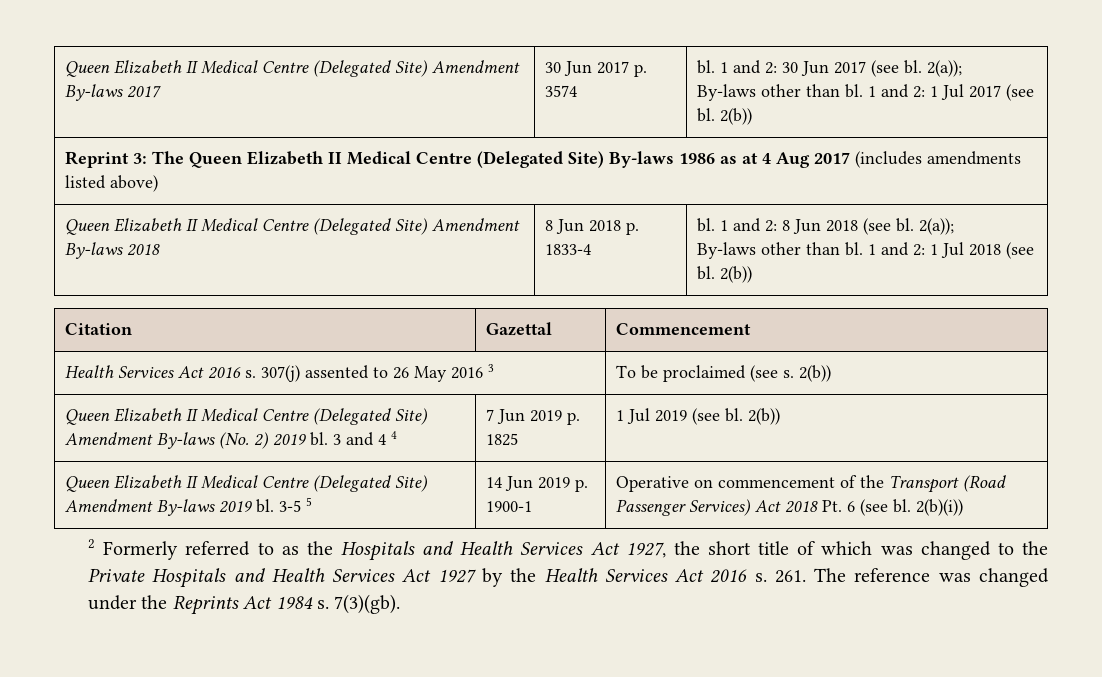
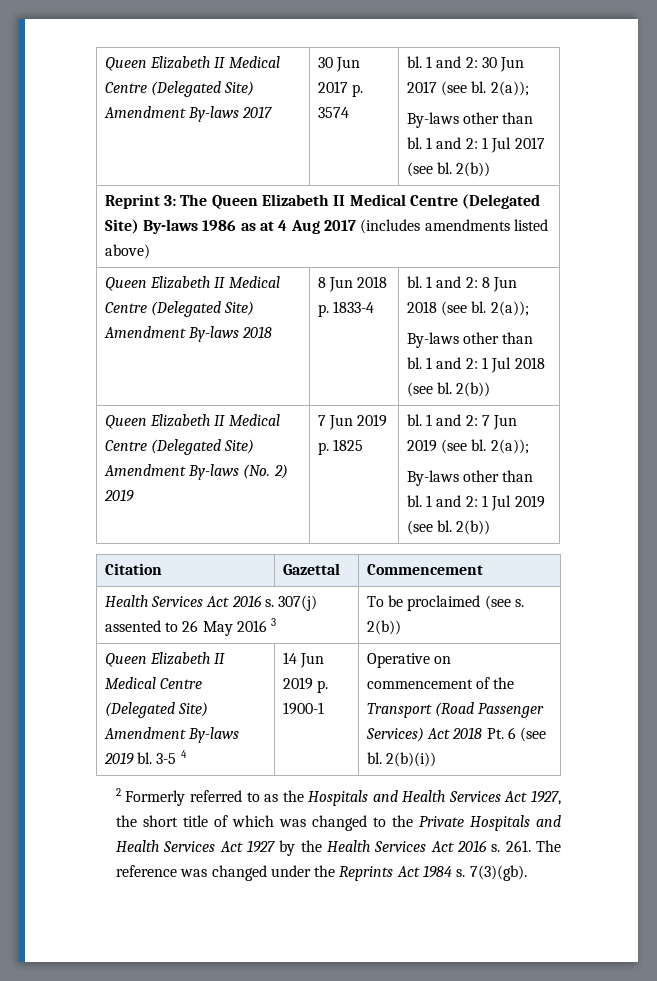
(752, 274) none -> [104,414,280,429] [104,439,255,455] [103,464,288,480] [103,489,134,502] [317,414,388,430] [317,439,363,455] [406,414,518,430] [406,439,529,454] [406,470,534,486] [406,495,545,511] [406,520,491,535] // Queen Elizabeth II Medical Centre (Delegated Site) Amendment By-laws (No. 2) 2019 | 7 Jun 2019 p. 1825 | bl. 1 and 2: 7 Jun 2019 (see bl. 2(a)); // By-laws other than bl. 1 and 2: 1 Jul 2019 (see bl. 2(b))
[64,408,427,425] [64,431,397,449] [485,409,580,425] [485,433,518,446] [615,408,780,425] // Queen Elizabeth II Medical Centre (Delegated Site) Amendment By-laws (No. 2) 2019 bl. 3 and 4 4 | 7 Jun 2019 p. 1825 | 1 Jul 2019 (see bl. 2(b)) -> (401, 627) none
[305,497,312,506] 5 -> [180,750,187,758] 4

